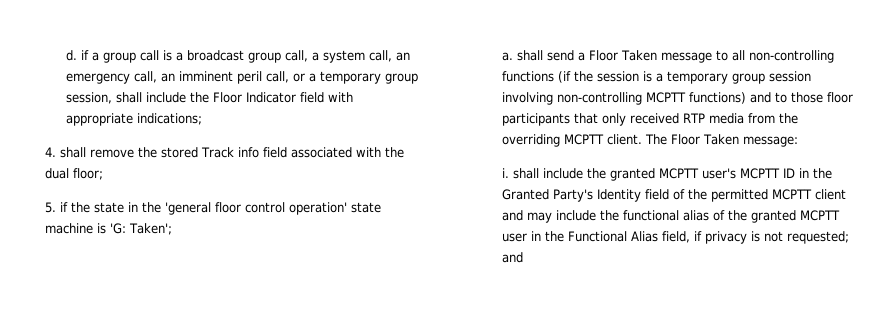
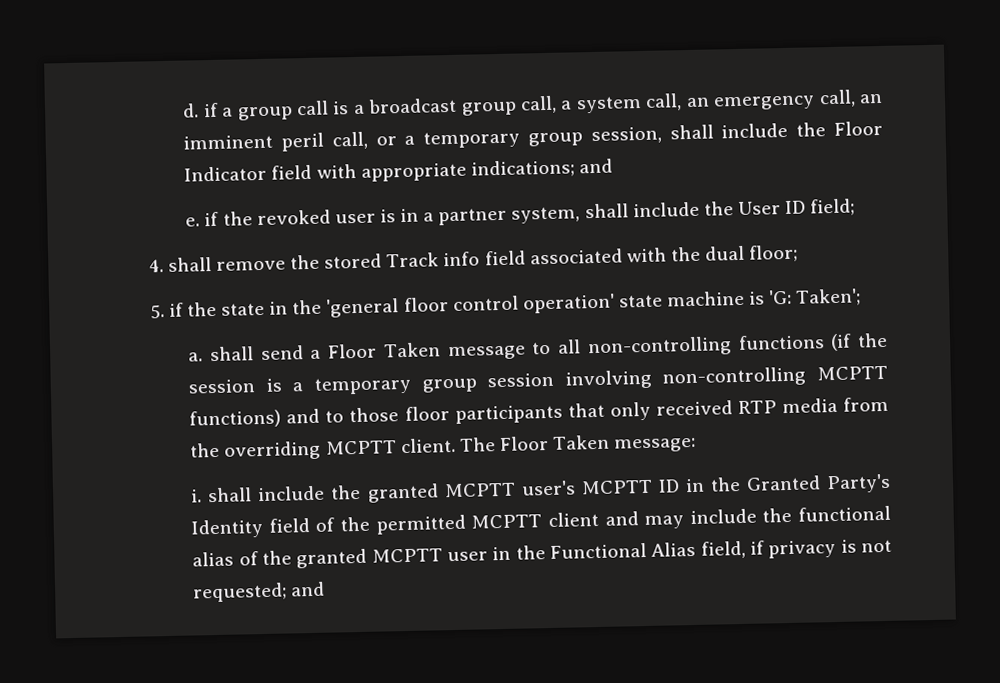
(202, 119) none -> [578,158,613,174] [185,198,856,227] and // e. if the revoked user is in a partner system, shall include the User ID field;

